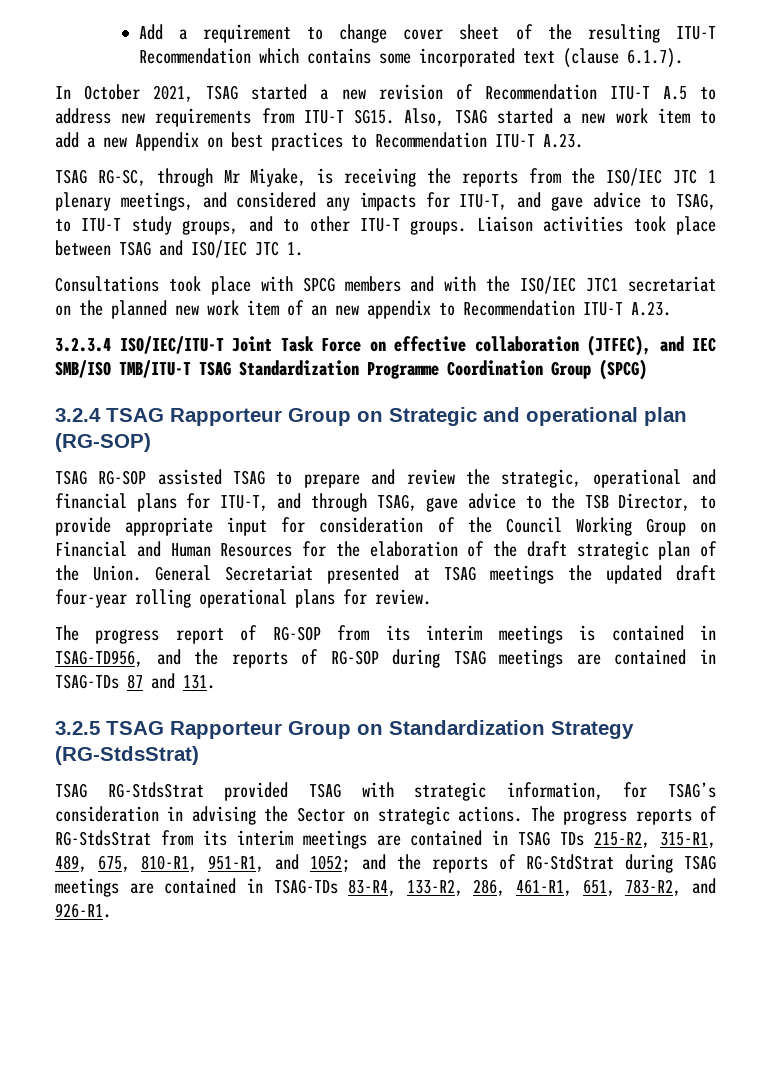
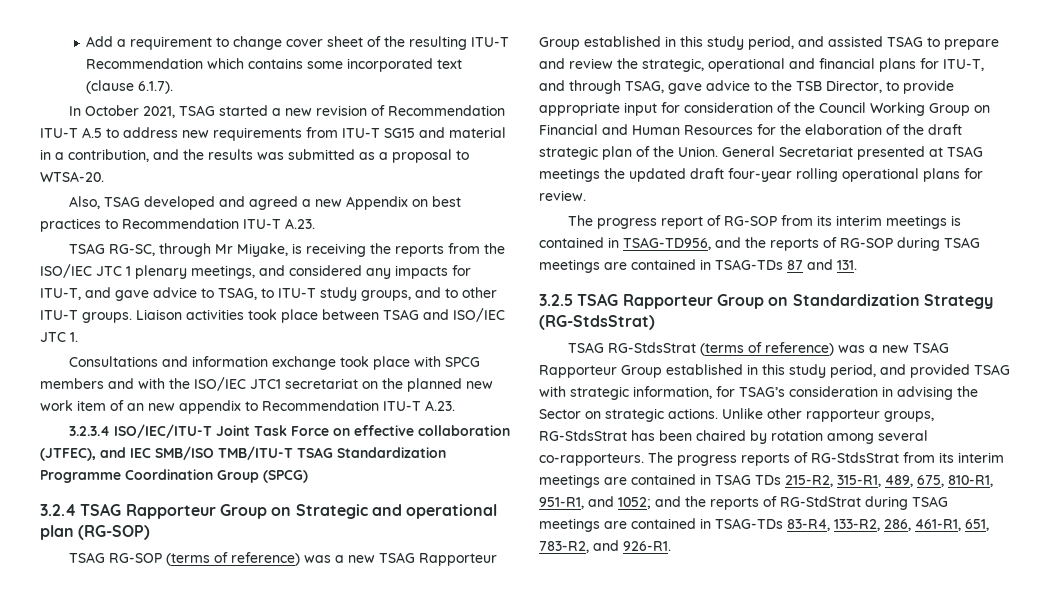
[354,108,717,126] [55,132,79,148] SG15. Also, TSAG started a new work item to add -> [384,127,506,138] [40,149,469,163] [40,171,104,182] [68,196,298,210] SG15 and material in a contribution, and the results was submitted as a proposal to WTSA-20. // Also, TSAG developed and agreed
(159, 284) none -> [161,356,336,370] and information exchange
(147, 477) none -> [165,552,497,566] [539,36,824,50] (terms of reference) was a new TSAG Rapporteur Group established in this study period, and
(204, 790) none -> [699,342,949,356] [539,364,906,378] (terms of reference) was a new TSAG Rapporteur Group established in this study period, and
(523, 814) none -> [722,408,934,422] [539,430,928,444] [539,453,644,466] Unlike other rapporteur groups, RG-StdsStrat has been chaired by rotation among several co-rapporteurs.

